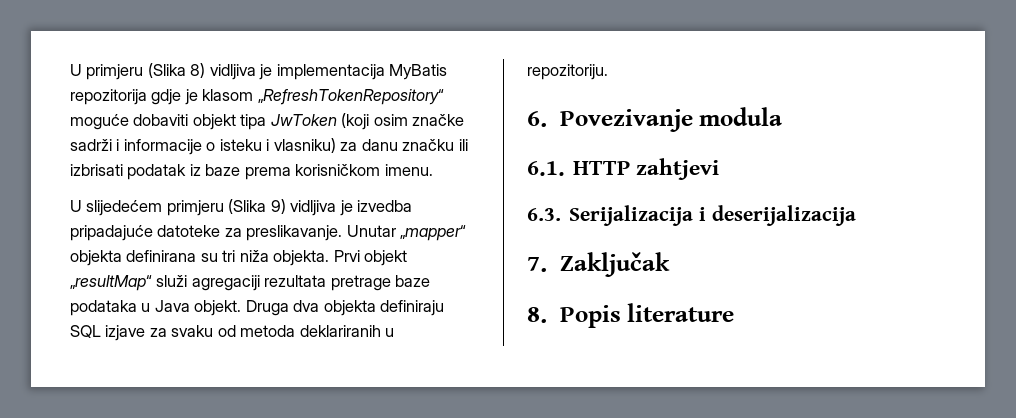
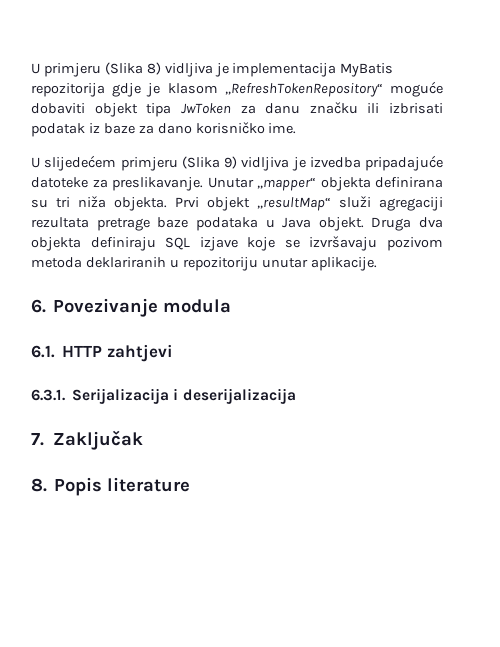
[341,113,465,130] [70,138,336,155] (koji osim značke sadrži i informacije o isteku i vlasniku) -> (231, 108) none
[244,164,433,180] prema korisničkom imenu. -> [138,122,297,134] za dano korisničko ime.
[149,325,395,337] [527,64,608,80] za svaku od metoda deklariranih u repozitoriju. -> [247,236,443,251] [31,257,377,271] koje se izvršavaju pozivom metoda deklariranih u repozitoriju unutar aplikacije.
[527,208,561,221] 6.3. -> [31,389,65,401] 6.3.1.

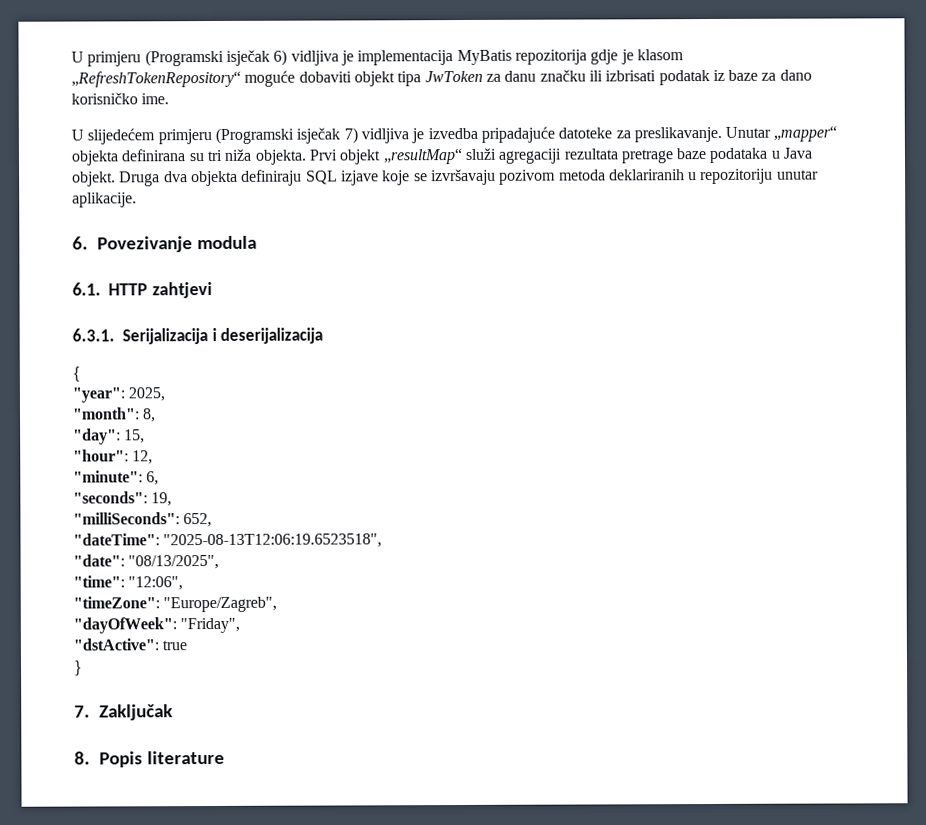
[104,62,161,75] (Slika 8) -> [144,49,288,67] (Programski isječak 6)
[181,156,237,169] (Slika 9) -> [214,127,358,144] (Programski isječak 7)
(296, 396) none -> [72,366,81,382] [72,387,166,403] [72,407,157,423] [73,428,146,445] [73,449,154,465] [73,470,160,486] [73,491,173,507] [73,512,213,528] [73,533,383,549] [73,554,220,570] [73,575,184,591] [73,596,278,613] [73,617,241,634] [73,638,188,651] [73,660,83,676] // { // "year": 2025, // "month": 8, // "day": 15, // "hour": 12, // "minute": 6, // "seconds": 19, // "milliSeconds": 652, // "dateTime": "2025-08-13T12:06:19.6523518", // "date": "08/13/2025", // "time": "12:06", // "timeZone": "Europe/Zagreb", // "dayOfWeek": "Friday", // "dstActive": true // }

